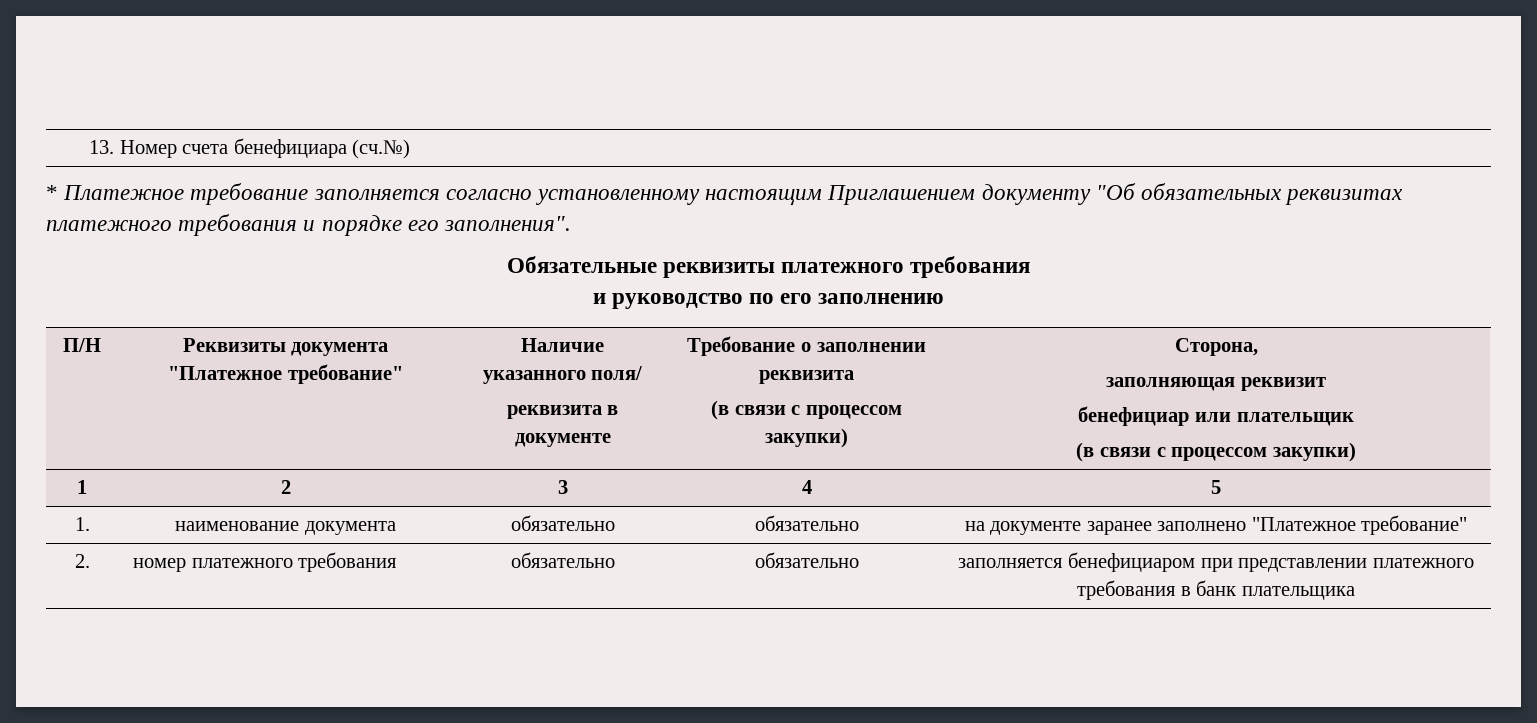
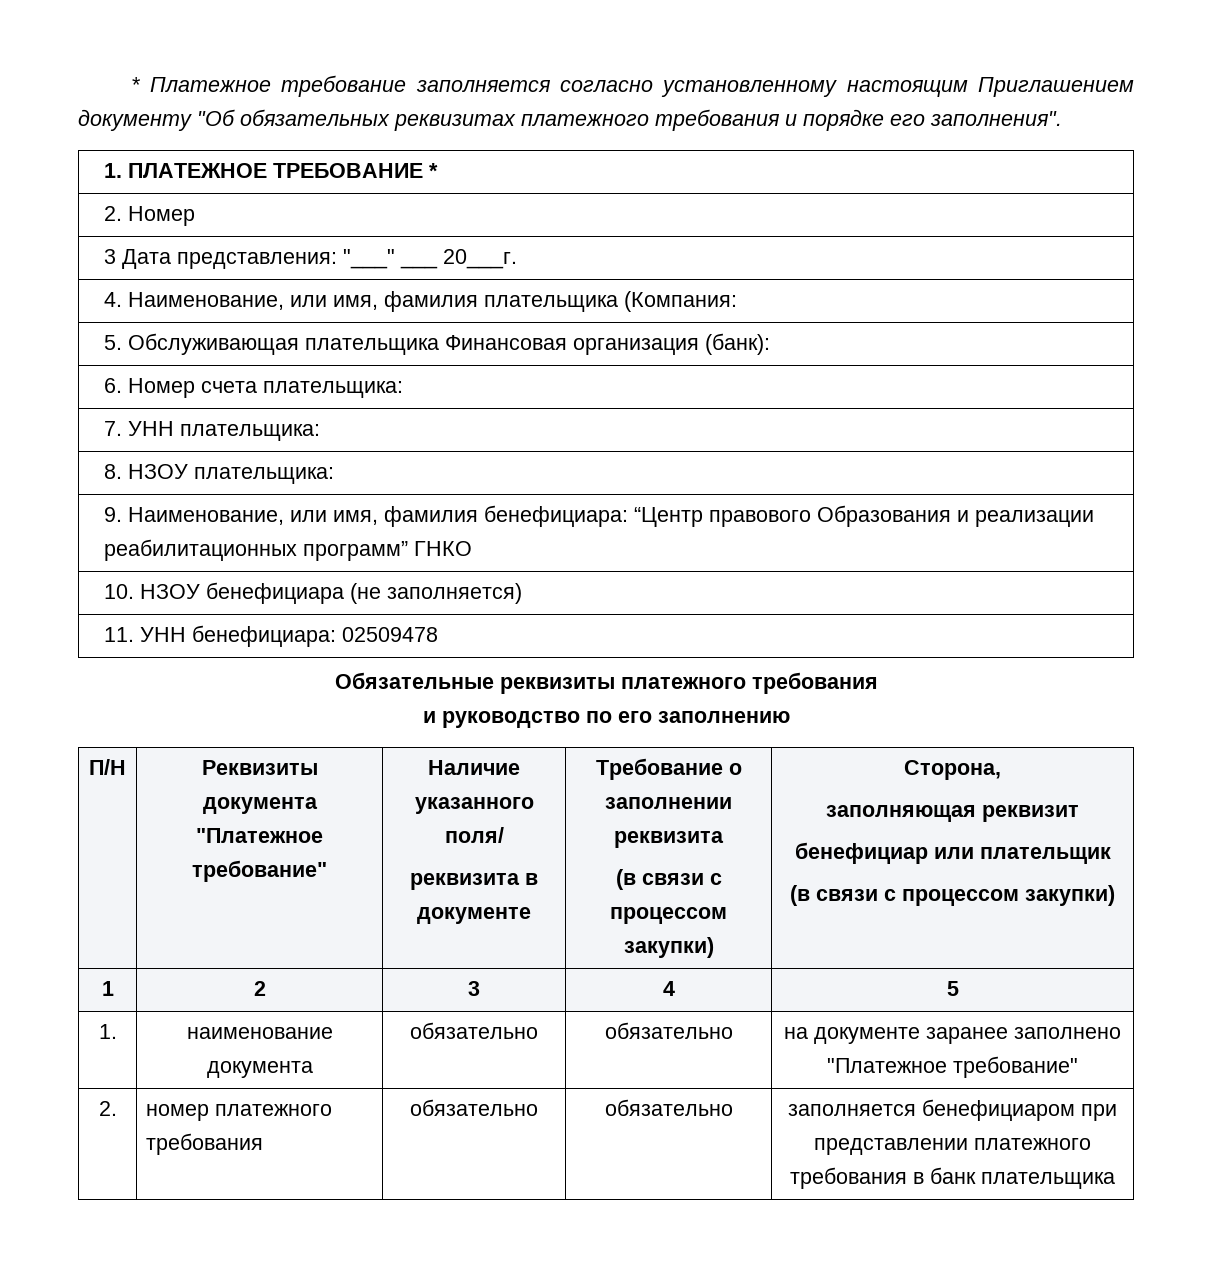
[89,138,411,159] 13. Номер счета бенефициара (сч.№) // -> (131, 84) none
(572, 223) none -> [103,163,438,178] [103,206,195,226] [103,249,517,269] [103,291,737,312] [103,333,770,355] [103,378,403,398] [103,421,320,441] [103,464,334,484] [103,505,1094,527] [103,539,472,561] [103,582,522,604] [103,625,438,647] // 1. ПЛАТЕЖНОЕ ТРЕБОВАНИЕ * // 2. Номер // 3 Дата представления: "___" ___ 20___г. // 4. Наименование, или имя, фамилия плательщика (Компания: // 5. Обслуживающая плательщика Финансовая организация (банк): // 6. Номер счета плательщика: // 7. УНН плательщика: // 8. НЗОУ плательщика: // 9. Наименование, или имя, фамилия бенефициара: “Центр правового Образования и реализации реабилитационных программ” ГНКО // 10. НЗОУ бенефициара (не заполняется) // 11. УНН бенефициара: 02509478

